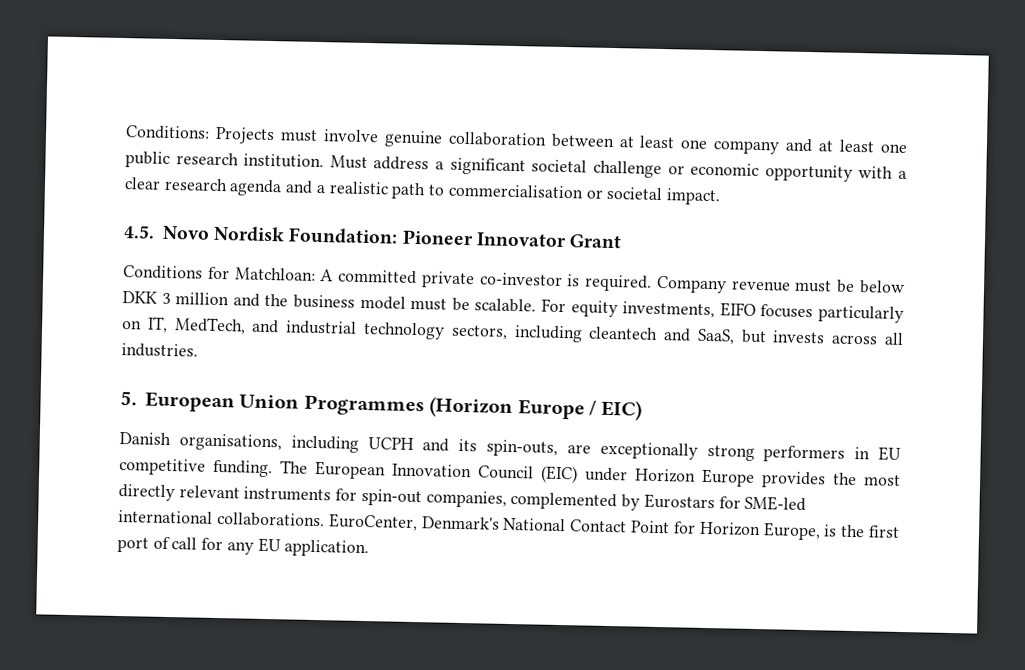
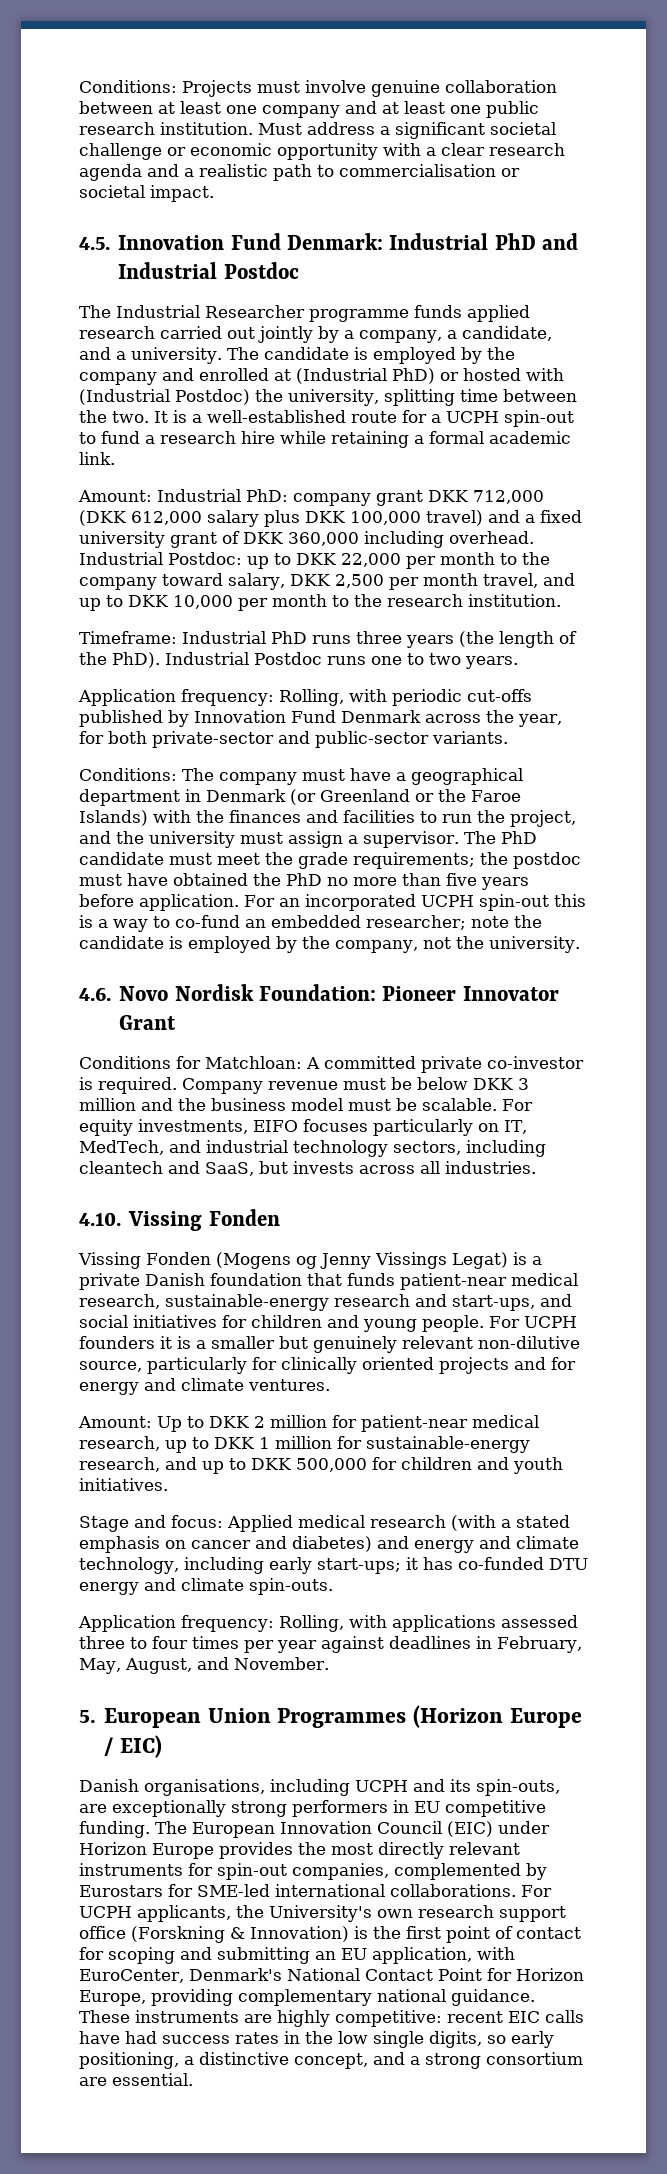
(155, 232) none -> [118,233,578,250] [118,262,299,279] [79,305,530,322] [79,326,552,343] [79,347,515,364] [79,368,564,385] [79,389,577,406] [79,410,574,427] [79,431,571,448] [79,452,115,465] [78,489,544,506] [79,510,582,527] [79,531,534,548] [79,552,550,569] [79,573,575,590] [79,594,561,611] [79,631,577,648] [79,652,518,669] [78,689,532,706] [79,710,562,727] [79,731,508,748] [79,768,523,785] [79,789,521,806] [79,810,576,827] [79,831,537,848] [79,852,581,869] [79,873,529,890] [79,894,586,911] [79,915,542,932] [79,936,580,953] [79,987,111,1001] Innovation Fund Denmark: Industrial PhD and Industrial Postdoc // The Industrial Researcher programme funds applied research carried out jointly by a company, a candidate, and a university. The candidate is employed by the company and enrolled at (Industrial PhD) or hosted with (Industrial Postdoc) the university, splitting time between the two. It is a well-established route for a UCPH spin-out to fund a research hire while retaining a formal academic link. // Amount: Industrial PhD: company grant DKK 712,000 (DKK 612,000 salary plus DKK 100,000 travel) and a fixed university grant of DKK 360,000 including overhead. Industrial Postdoc: up to DKK 22,000 per month to the company toward salary, DKK 2,500 per month travel, and up to DKK 10,000 per month to the research institution. // Timeframe: Industrial PhD runs three years (the length of the PhD). Industrial Postdoc runs one to two years. // Application frequency: Rolling, with periodic cut-offs published by Innovation Fund Denmark across the year, for both private-sector and public-sector variants. // Conditions: The company must have a geographical department in Denmark (or Greenland or the Faroe Islands) with the finances and facilities to run the project, and the university must assign a supervisor. The PhD candidate must meet the grade requirements; the postdoc must have obtained the PhD no more than five years before application. For an incorporated UCPH spin-out this is a way to co-fund an embedded researcher; note the candidate is employed by the company, not the university. // 4.6.
(198, 350) none -> [79,1209,280,1231] [78,1252,542,1269] [79,1273,578,1290] [79,1294,572,1311] [79,1315,577,1332] [79,1336,580,1353] [79,1357,576,1374] [79,1378,330,1395] [78,1415,539,1432] [79,1436,530,1453] [79,1457,563,1474] [79,1478,168,1491] [79,1515,570,1532] [79,1536,579,1553] [79,1557,588,1574] [79,1578,333,1595] [78,1615,578,1632] [79,1636,582,1653] [79,1657,329,1674] // 4.10. Vissing Fonden // Vissing Fonden (Mogens og Jenny Vissings Legat) is a private Danish foundation that funds patient-near medical research, sustainable-energy research and start-ups, and social initiatives for children and young people. For UCPH founders it is a smaller but genuinely relevant non-dilutive source, particularly for clinically oriented projects and for energy and climate ventures. // Amount: Up to DKK 2 million for patient-near medical research, up to DKK 1 million for sustainable-energy research, and up to DKK 500,000 for children and youth initiatives. // Stage and focus: Applied medical research (with a stated emphasis on cancer and diabetes) and energy and climate technology, including early start-ups; it has co-funded DTU energy and climate spin-outs. // Application frequency: Rolling, with applications assessed three to four times per year against deadlines in February, May, August, and November.
(325, 519) none -> [521,1885,552,1897] [79,1905,566,1922] [79,1926,581,1943] [79,1947,515,1964] For UCPH applicants, the University's own research support office (Forskning & Innovation) is the first point of contact for scoping and submitting an EU application, with
[823,524,901,538] [117,536,370,558] is the first port of call for any EU application. -> [151,1989,535,2006] [79,2010,584,2027] [79,2031,554,2048] [79,2052,583,2069] [79,2073,193,2086] providing complementary national guidance. These instruments are highly competitive: recent EIC calls have had success rates in the low single digits, so early positioning, a distinctive concept, and a strong consortium are essential.

